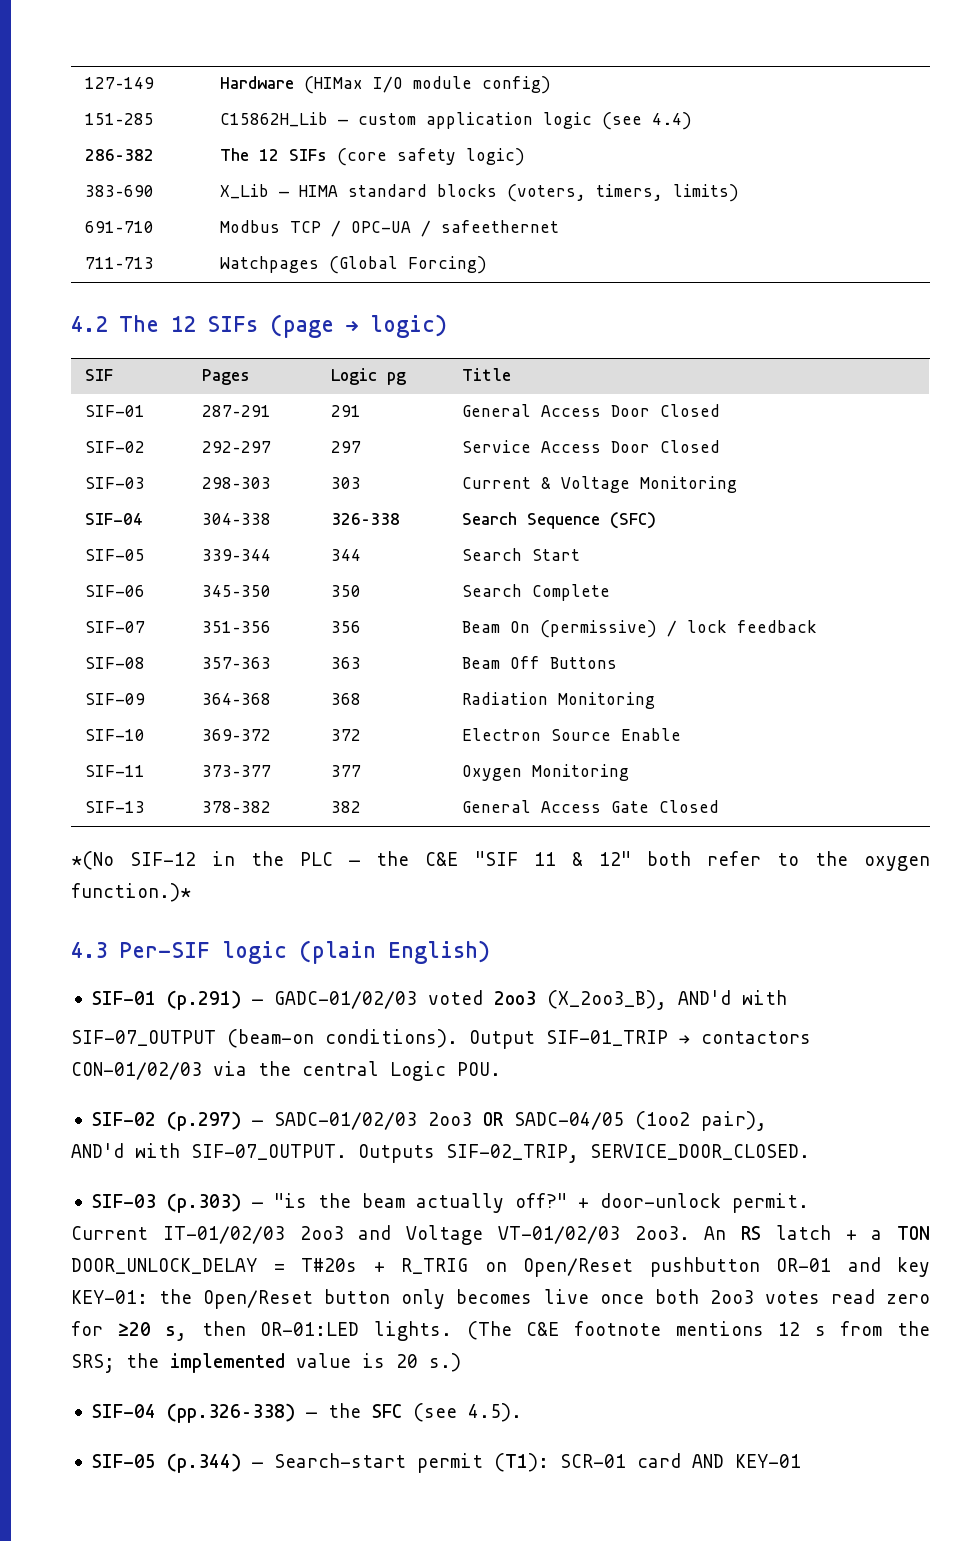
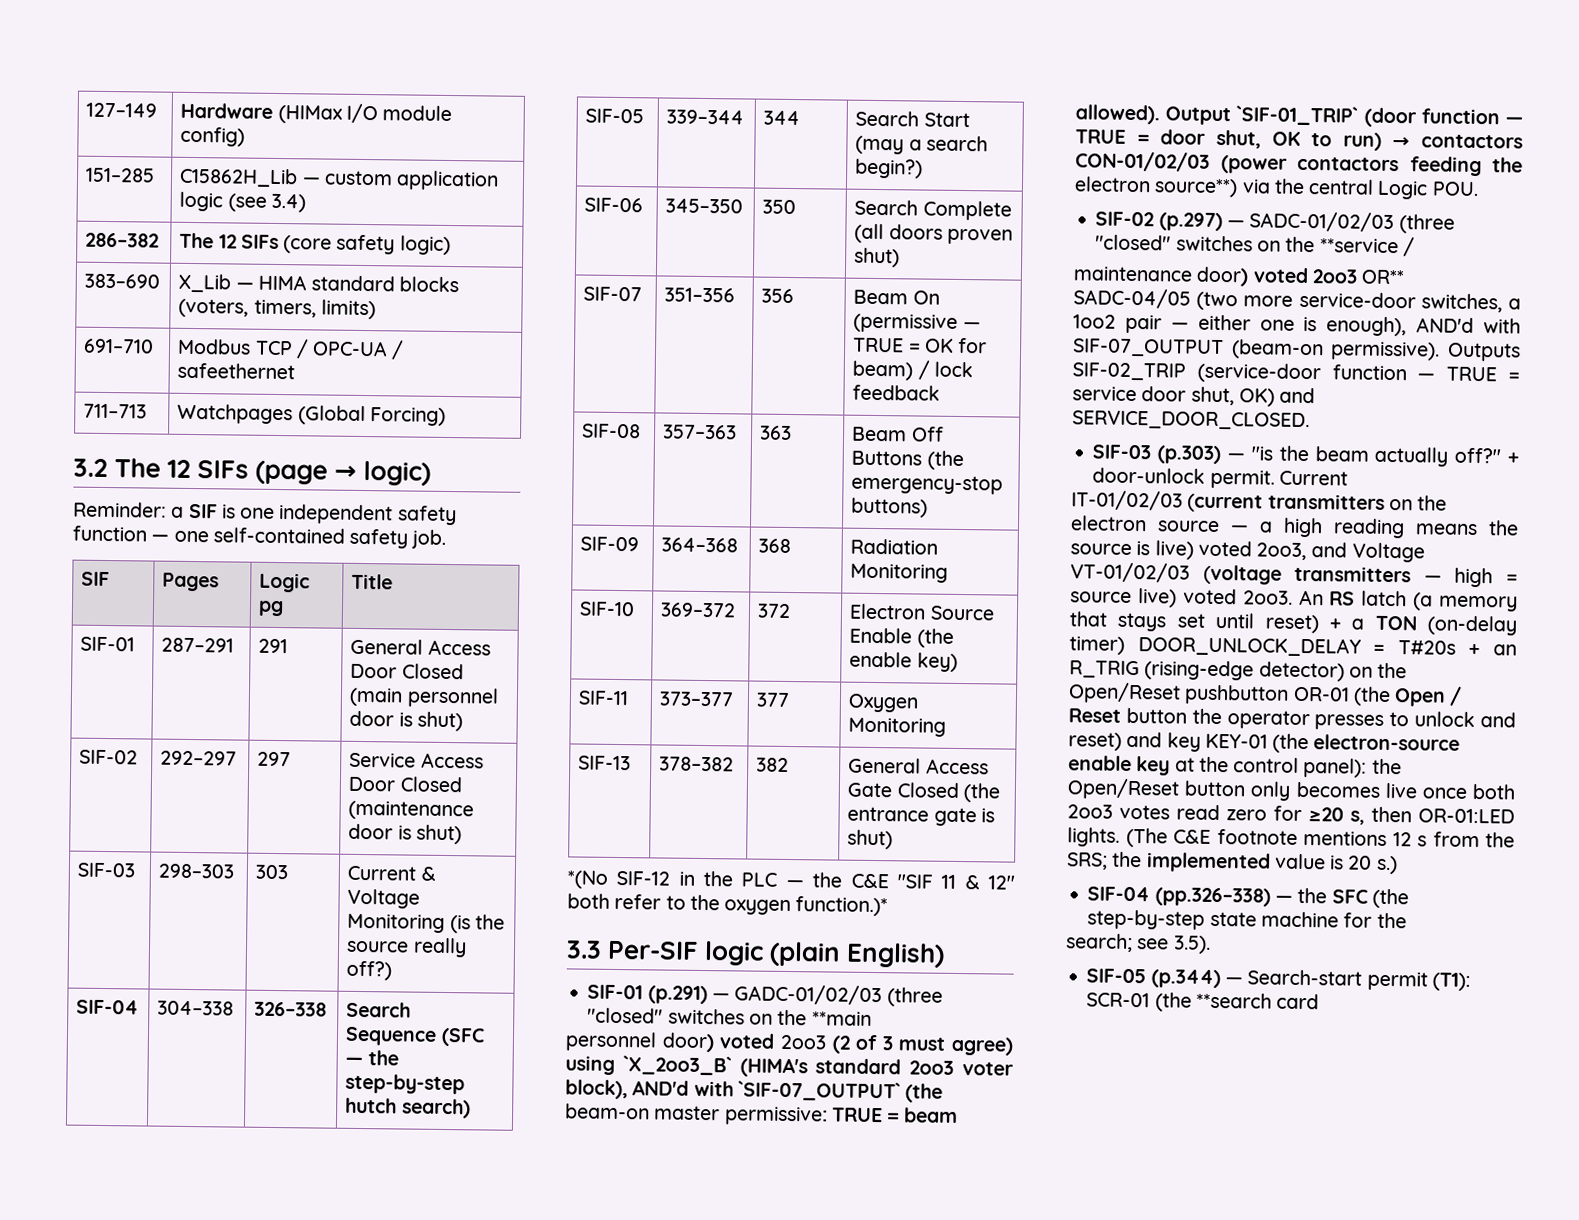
[651,112,692,130] 4.4) -> [270,193,306,213] 3.4)
[71,316,107,332] 4.2 -> [73,458,108,478] 3.2
(447, 326) none -> [73,501,457,526] [72,525,447,549] // Reminder: a SIF is one independent safety function — one self-contained safety job.
(720, 410) none -> [349,687,499,708] [349,710,463,732] (main personnel door is shut)
(720, 446) none -> [348,800,475,821] [348,823,462,845] (maintenance door is shut)
(737, 484) none -> [449,914,505,934] [346,937,467,958] [346,960,393,981] (is the source really off?)
[609,512,656,529] (SFC) -> [440,1027,485,1047] [345,1050,399,1066] [345,1073,466,1095] [345,1097,471,1119] (SFC — the step-by-step hutch search)
(580, 555) none -> [855,135,988,155] [855,158,924,179] (may a search begin?)
(610, 592) none -> [854,223,1013,245] [854,247,901,268] (all doors proven shut)
[539,620,657,638] (permissive) -> [853,313,981,333] [853,337,988,354] [852,360,914,381] (permissive — TRUE = OK for beam)
(617, 663) none -> [926,450,964,471] [851,474,1004,495] [851,497,929,518] (the emergency-stop buttons)
(681, 734) none -> [916,628,954,648] [849,651,958,672] (the enable key)
(719, 806) none -> [962,783,1000,803] [847,806,995,827] [847,829,894,850] (the entrance gate is shut)
[71,942,107,958] 4.3 -> [566,940,602,959] 3.3
[427,990,787,1010] [71,1029,811,1049] [71,1062,202,1080] voted 2oo3 (X_2oo3_B), AND'd with // SIF-07_OUTPUT (beam-on conditions). Output SIF-01_TRIP → contactors CON-01/02/03 -> [886,987,943,1007] [587,1007,872,1026] [565,1031,1014,1056] [565,1055,1014,1078] [565,1079,944,1103] [565,1103,959,1126] [1075,104,1523,128] [1075,129,1523,151] [1075,151,1523,177] [1074,176,1239,198] (three "closed" switches on the **main // personnel door) voted 2oo3 (2 of 3 must agree) using `X_2oo3_B` (HIMA's standard 2oo3 voter block), AND'd with `SIF-07_OUTPUT` (the beam-on master permissive: TRUE = beam allowed). Output `SIF-01_TRIP` (door function — TRUE = door shut, OK to run) → contactors CON-01/02/03 (power contactors feeding the electron source**)
[427,1111,767,1131] [71,1143,579,1163] 2oo3 OR SADC-04/05 (1oo2 pair), // AND'd with SIF-07_OUTPUT. Outputs SIF-02_TRIP, -> [1398,214,1455,234] [1095,234,1415,257] [1073,266,1406,287] [1073,288,1521,313] [1073,314,1521,337] [1072,338,1521,362] [1072,362,1520,384] [1072,386,1316,407] (three "closed" switches on the **service / // maintenance door) voted 2oo3 OR** SADC-04/05 (two more service-door switches, a 1oo2 pair — either one is enough), AND'd with SIF-07_OUTPUT (beam-on permissive). Outputs SIF-02_TRIP (service-door function — TRUE = service door shut, OK) and
[71,1225,831,1245] // Current IT-01/02/03 2oo3 and Voltage VT-01/02/03 2oo3. An RS latch -> [1278,470,1348,486] [1071,490,1448,513] [1070,515,1519,539] [1070,540,1425,563] [1070,562,1518,588] [1070,588,1518,612] [1069,611,1319,634] Current // IT-01/02/03 (current transmitters on the electron source — a high reading means the source is live) voted 2oo3, and Voltage VT-01/02/03 (voltage transmitters — high = source live) voted 2oo3. An RS latch (a memory that stays set until reset)
(930, 1233) none -> [1427,615,1517,636] [1069,636,1125,655] (on-delay timer)
[401,1257,930,1277] [71,1290,148,1304] R_TRIG on Open/Reset pushbutton OR-01 and key KEY-01: -> [1493,644,1517,656] [1069,660,1408,682] [1068,682,1463,707] [1068,707,1516,730] [1068,731,1461,754] [1068,755,1368,778] an R_TRIG (rising-edge detector) on the Open/Reset pushbutton OR-01 (the Open / Reset button the operator presses to unlock and reset) and key KEY-01 (the electron-source enable key at the control panel):
[412,1403,522,1422] (see 4.5). -> [1371,888,1409,909] [1087,909,1407,930] [1066,933,1211,954] (the step-by-step state machine for the // search; see 3.5).
[636,1453,801,1468] card AND KEY-01 -> [1154,992,1320,1012] (the **search card

